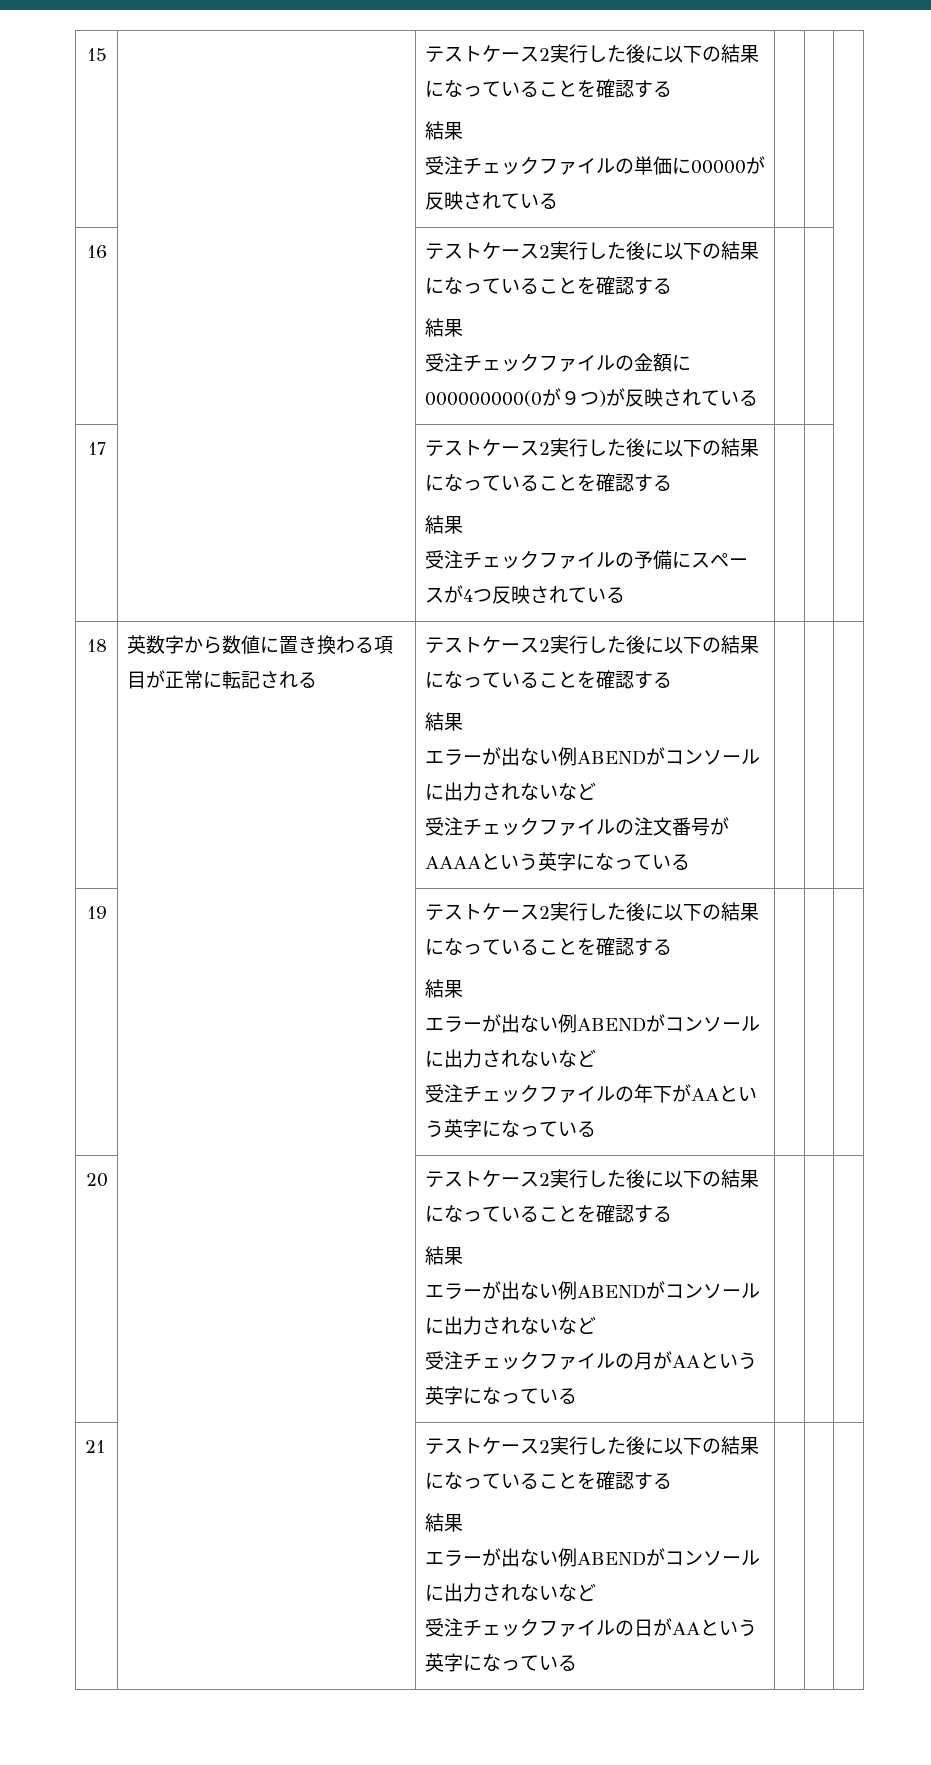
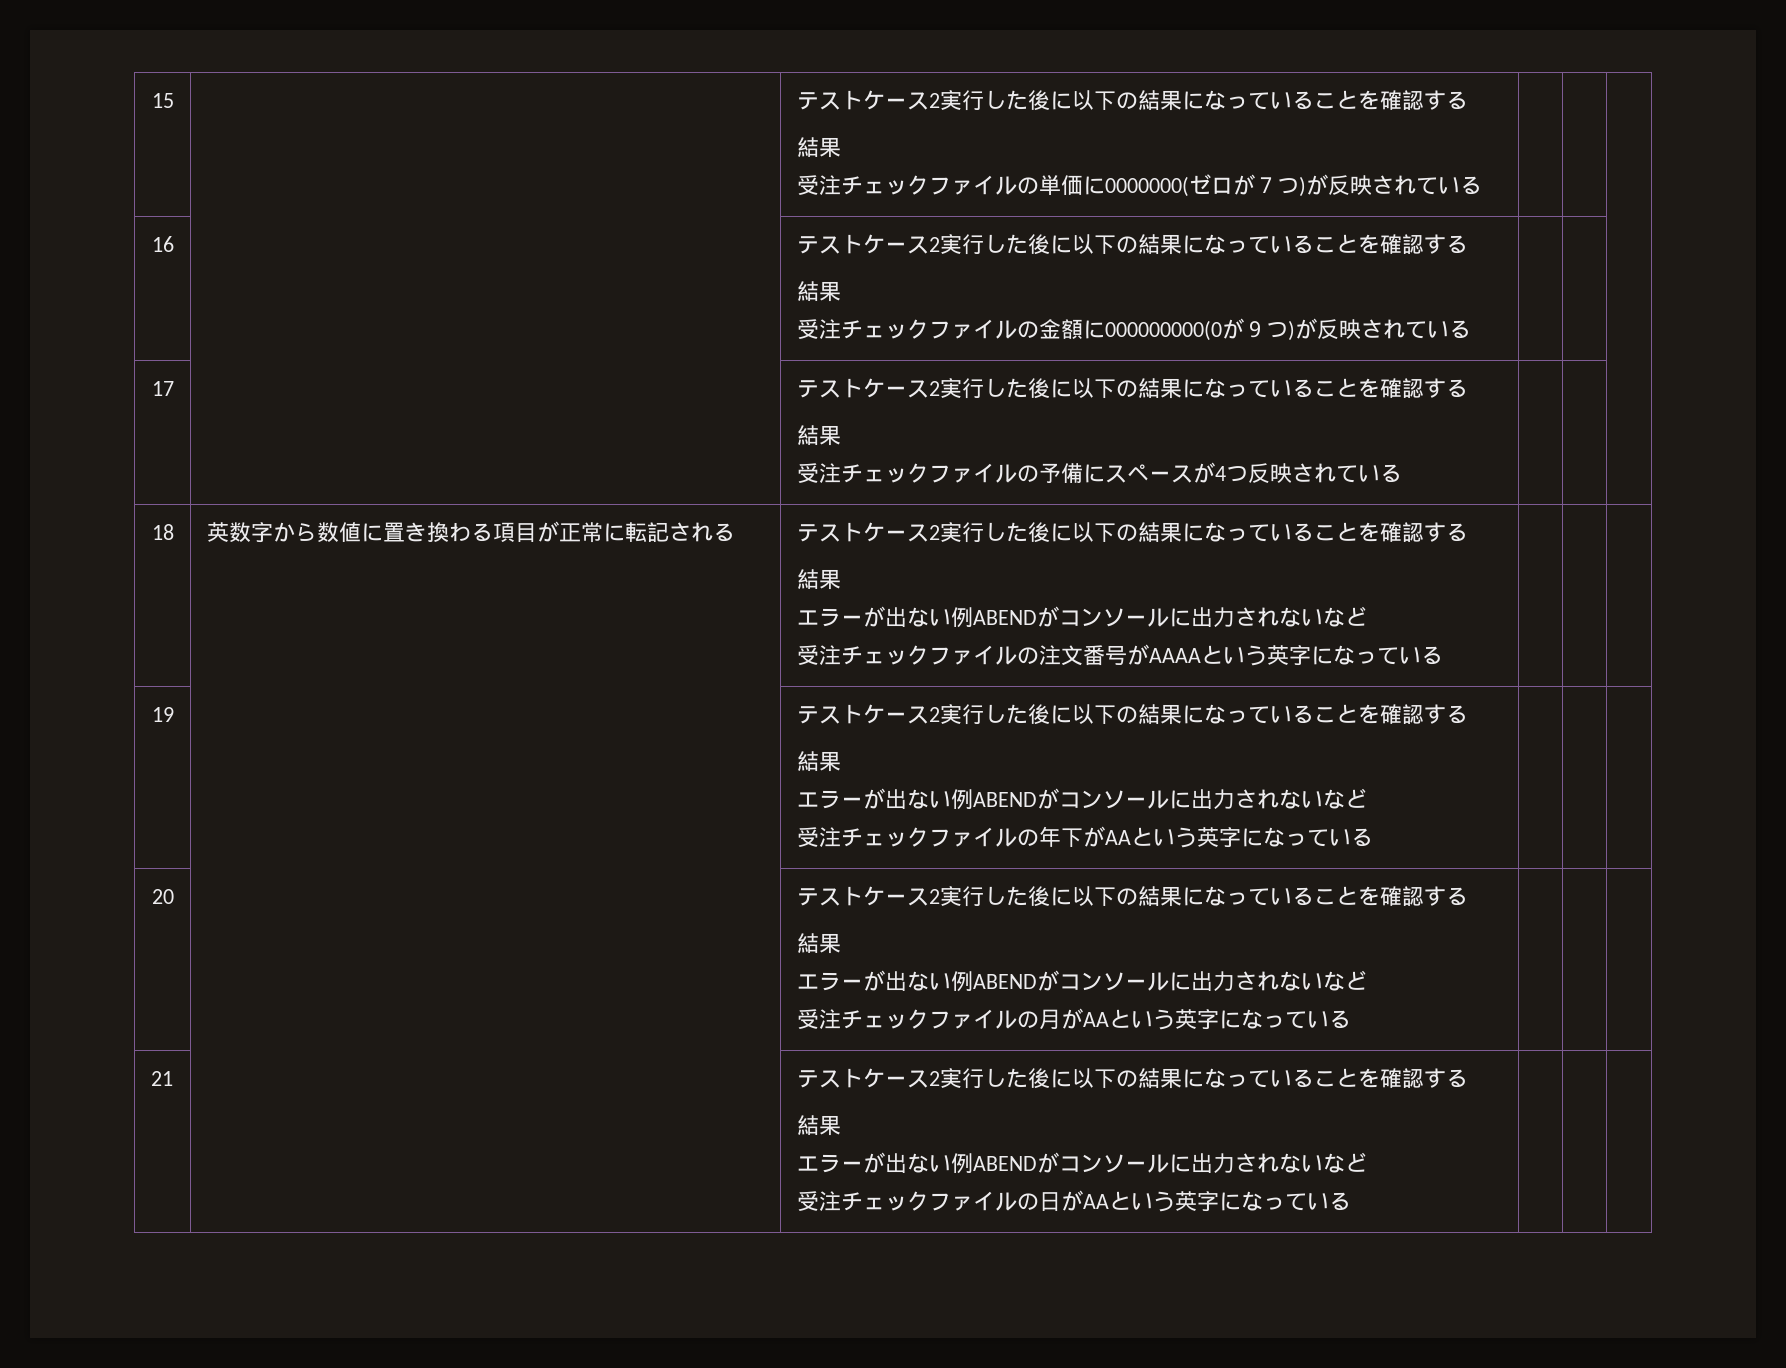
[690,160,746,174] 00000 -> [1104,174,1306,197] 0000000(ゼロが７つ)

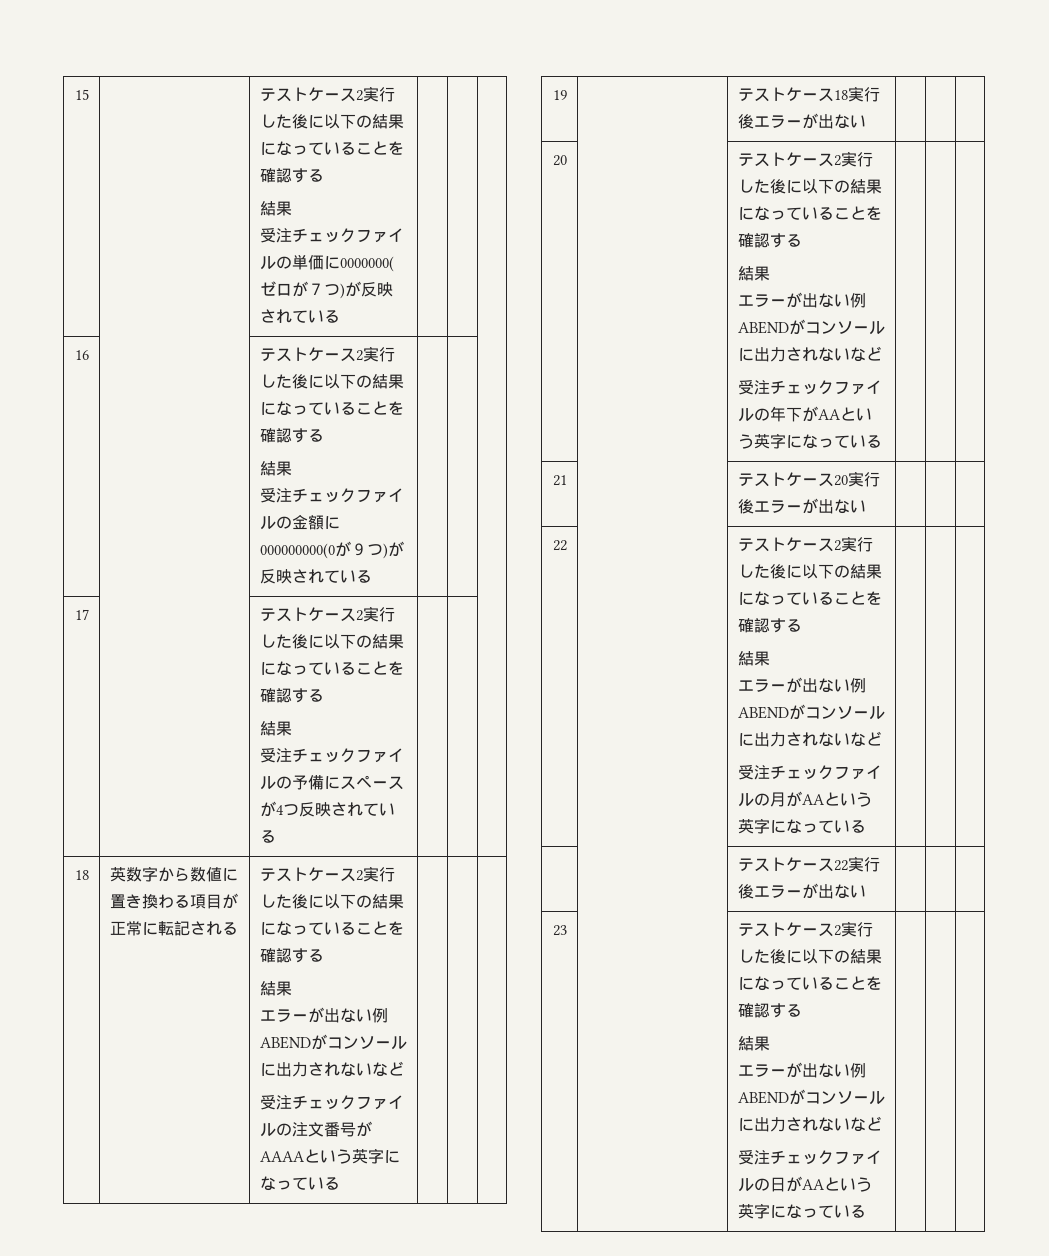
(174, 714) none -> [737,86,880,102] [737,113,866,129] [552,155,567,166] | テストケース18実行後エラーが出ない | | | // 20 |
[151,889,174,904] 20 -> [552,475,567,486] [737,471,880,487] [737,498,866,514] [552,540,567,551] 21 | | テストケース20実行後エラーが出ない | | | // 22
[150,1071,173,1086] 21 -> [737,856,880,872] [737,883,866,899] [552,925,567,936] | | テストケース22実行後エラーが出ない | | | // 23

